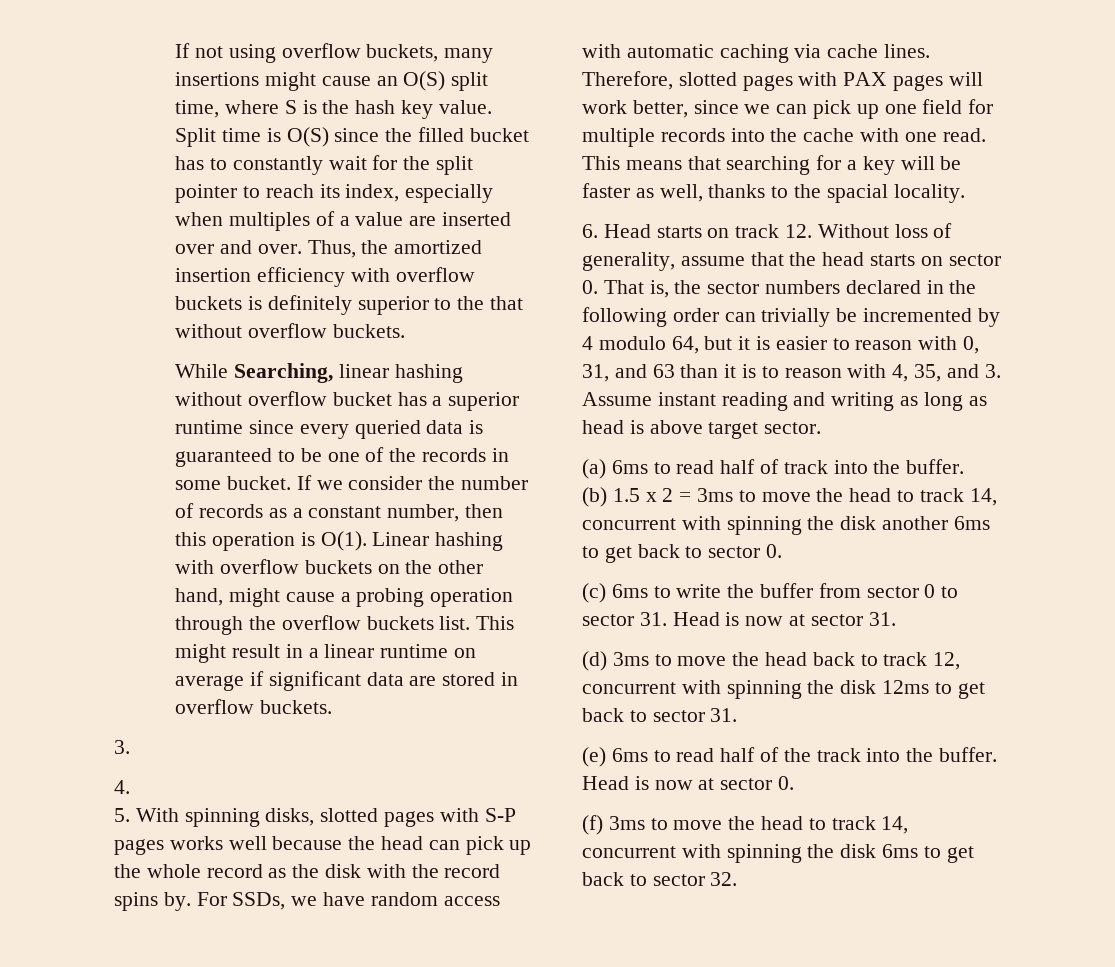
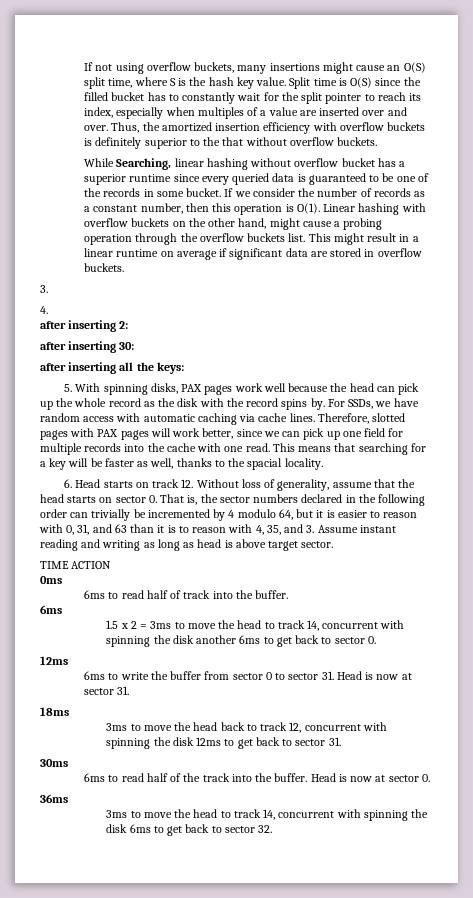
[114,808,516,827] [114,836,223,855] 5. With spinning disks, slotted pages with S-P pages works -> [40,320,129,332] [40,341,135,353] [40,362,184,374] [64,383,263,395] after inserting 2: // after inserting 30: // after inserting all the keys: // 5. With spinning disks, PAX pages work
[582,459,606,479] (a) -> [40,561,112,569] [40,576,62,584] TIME ACTION // 0ms //
[582,487,607,507] (b) -> [40,605,62,614] 6ms //
[582,583,606,603] (c) -> [40,656,68,665] 12ms //
[582,651,607,671] (d) -> [40,707,69,716] 18ms //
[582,747,606,767] (e) -> [40,759,68,767] 30ms //
[582,815,603,835] (f) -> [40,794,68,803] 36ms //

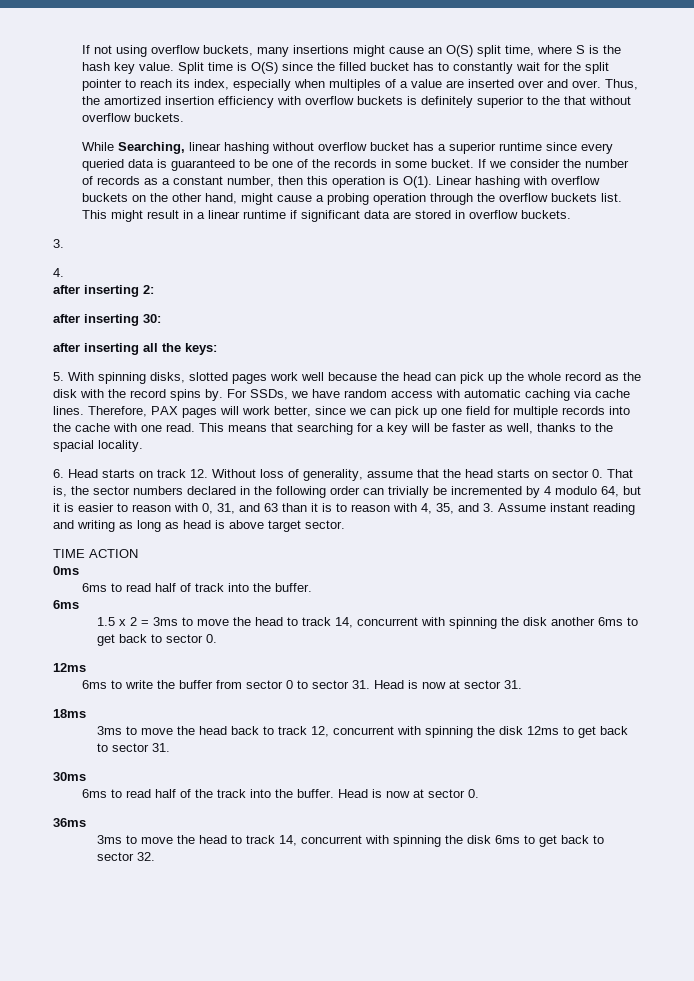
[160,250,217,260] on average -> (287, 214) none
[181,384,203,392] PAX -> [189,372,228,381] slotted
[372,413,406,422] [40,428,95,440] slotted pages with -> (147, 411) none

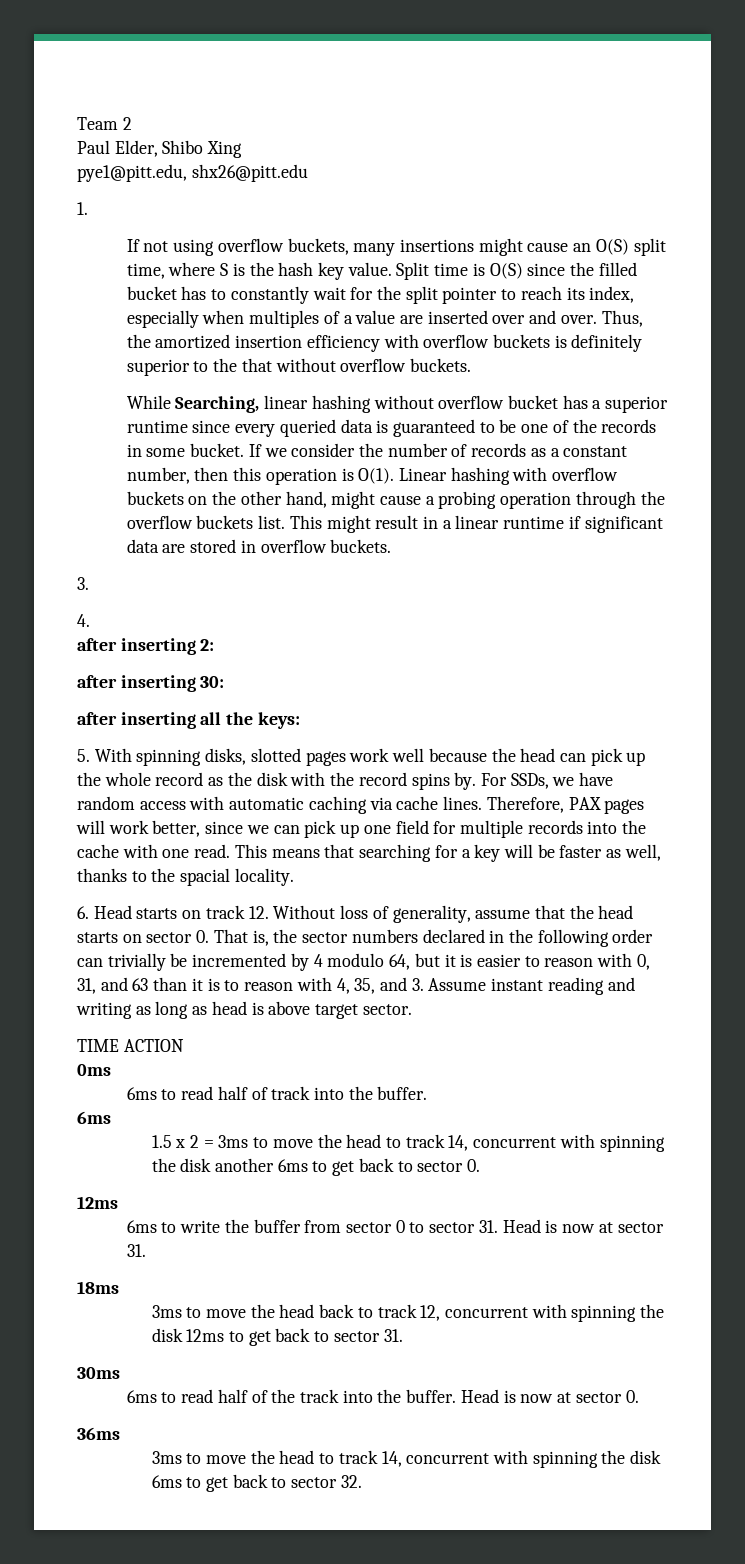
(82, 49) none -> [77,117,132,130] [77,140,243,158] [77,164,308,182] [77,202,88,215] Team 2 // Paul Elder, Shibo Xing // pye1@pitt.edu, shx26@pitt.edu // 1. //

